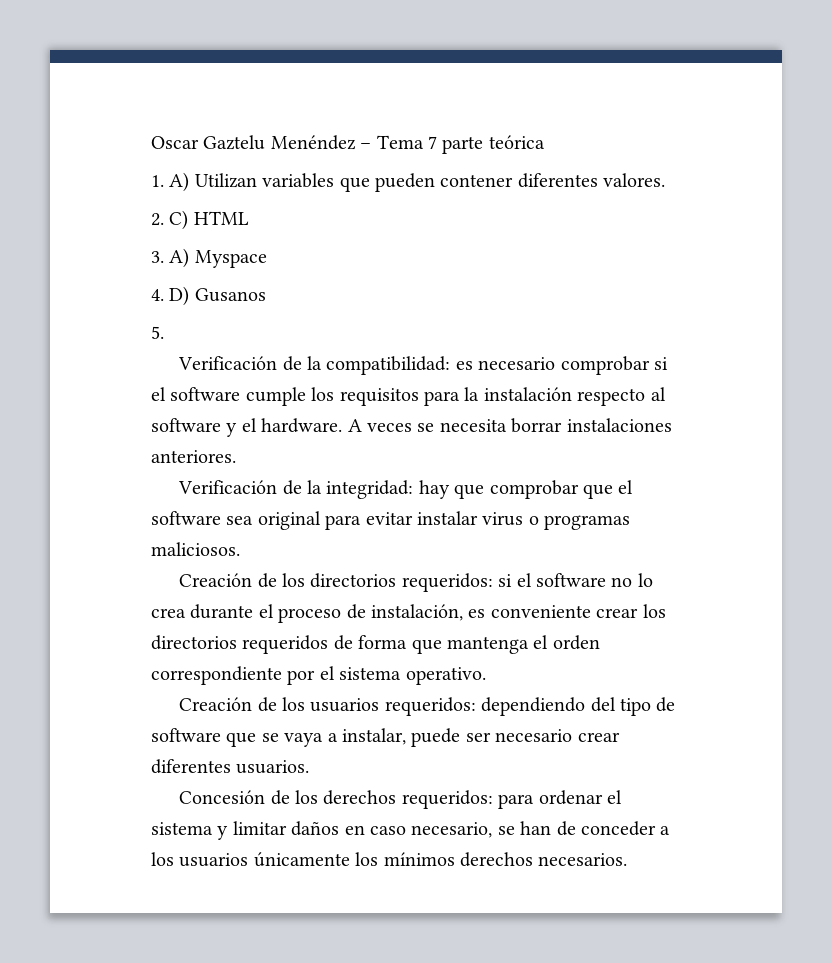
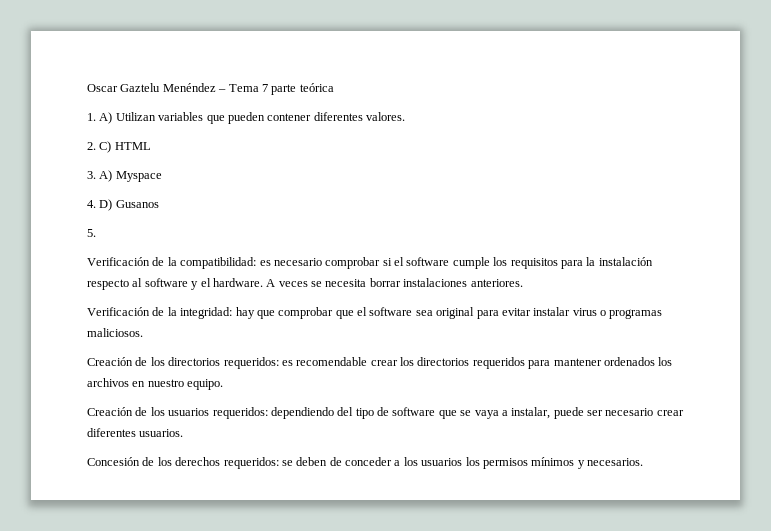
[498,573,653,587] [151,604,666,623] [151,635,600,654] [151,666,486,685] si el software no lo crea durante el proceso de instalación, es conveniente crear los directorios requeridos de forma que mantenga el orden correspondiente por el sistema operativo. -> [281,357,673,369] [87,378,224,390] es recomendable crear los directorios requeridos para mantener ordenados los archivos en nuestro equipo.
[498,790,623,809] [151,821,552,840] para ordenar el sistema y limitar daños en caso necesario, se han -> [281,457,328,466] se deben
[253,852,533,867] únicamente los mínimos derechos -> [465,457,585,469] los permisos mínimos y

